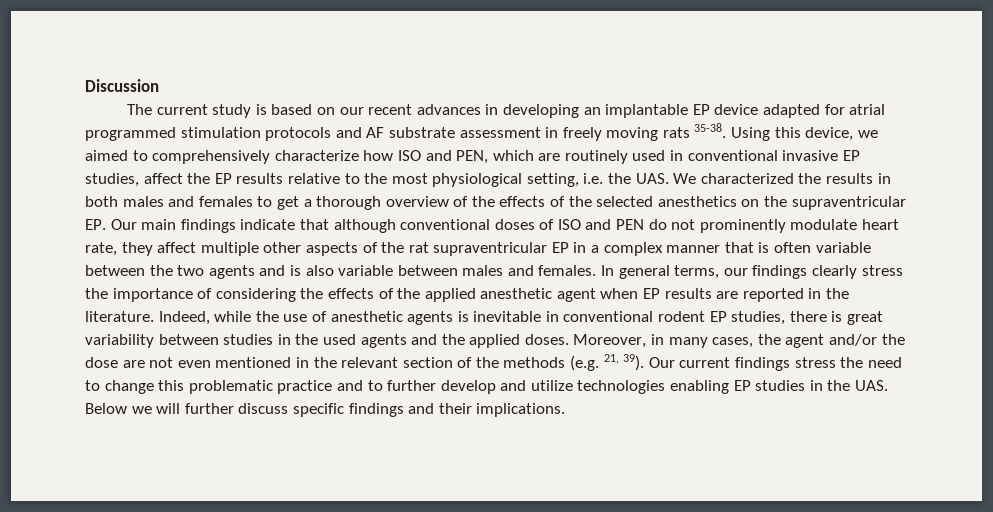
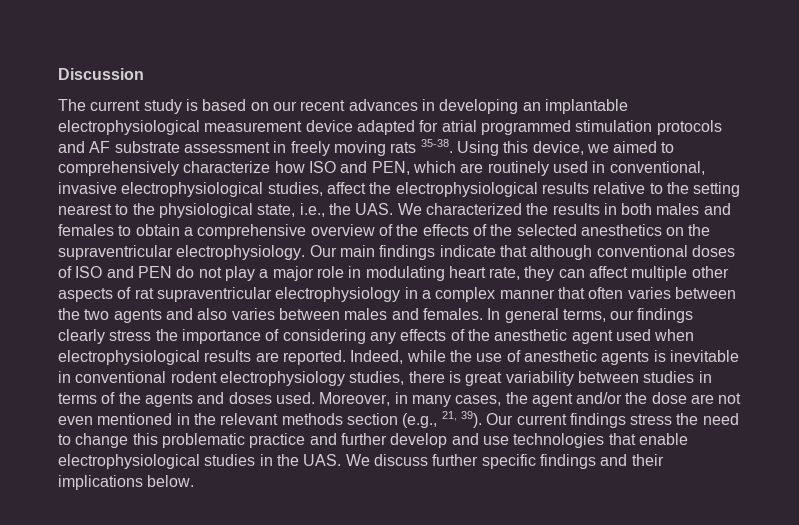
[692,104,710,115] EP -> [58,120,303,135] electrophysiological measurement
[687,150,860,161] conventional invasive EP -> [609,161,705,175] [58,182,264,197] conventional, invasive electrophysiological
[214,173,232,184] EP -> [395,182,538,197] electrophysiological
[391,173,604,187] most physiological setting, i.e. -> [693,182,741,197] [58,203,325,218] setting nearest to the physiological state, i.e.,
[276,196,382,210] get a thorough -> [135,224,307,239] obtain a comprehensive
[85,219,106,230] EP. -> [176,245,306,260] electrophysiology.
[699,219,858,233] prominently modulate -> [224,266,445,281] play a major role in modulating
(153, 249) none -> [558,269,585,278] can
[381,242,405,253] the -> (132, 293) none
[551,242,569,253] EP -> [275,287,401,302] electrophysiology
[758,242,871,253] is often variable -> [588,287,671,299] often varies
[289,265,394,276] is also variable -> [197,308,275,320] also varies
[300,288,476,302] the effects of the applied -> [369,329,490,344] any effects of the
[600,288,850,302] [85,311,154,322] when EP results are reported in the literature. -> [615,329,695,341] [58,350,346,365] used when electrophysiological results are reported.
[709,311,727,322] EP -> [219,371,345,386] electrophysiology
[295,334,569,348] the used agents and the applied doses. -> [58,392,315,407] terms of the agents and doses used.
[402,355,600,371] section of the methods (e.g. -> [281,413,438,428] methods section (e.g.,
[367,380,383,391] to -> (337, 439) none
[530,380,889,394] [85,403,289,414] utilize technologies enabling EP studies in the UAS. Below we will further discuss -> [482,433,688,448] [58,454,479,469] use technologies that enable electrophysiological studies in the UAS. We discuss further
[476,403,566,417] implications. -> [58,475,195,490] implications below.

